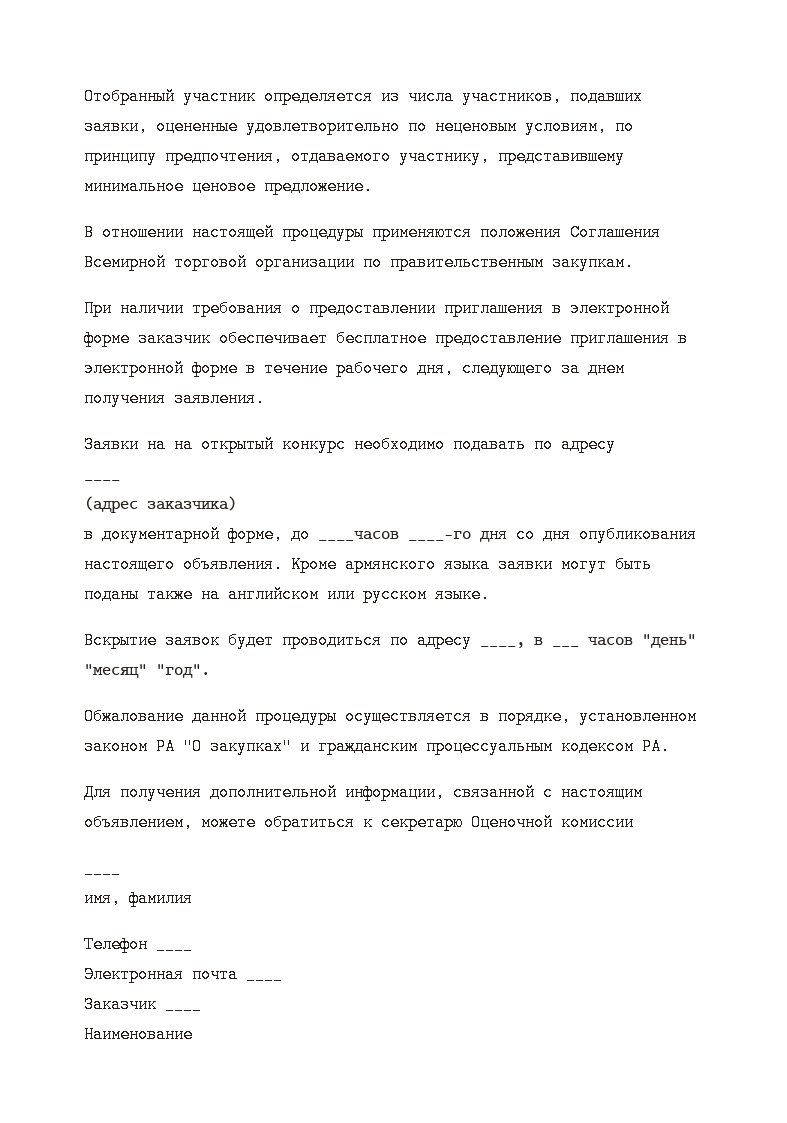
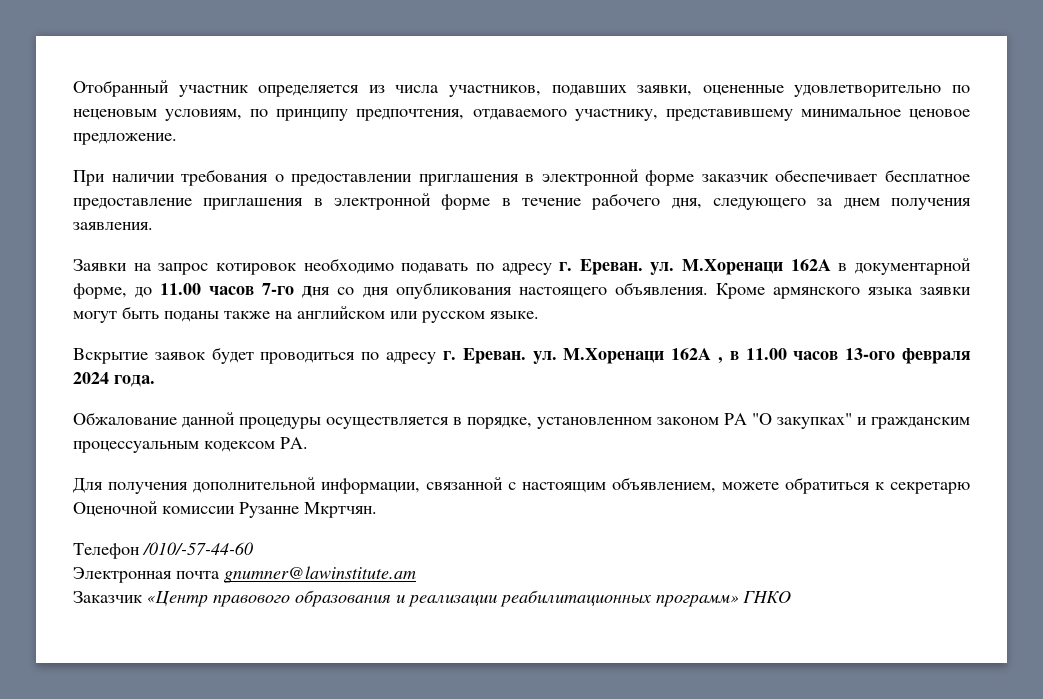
[84,225,660,241] [84,254,634,271] // В отношении настоящей процедуры применяются положения Соглашения Всемирной торговой организации по правительственным закупкам. -> (177, 139) none
[174,437,345,453] на открытый конкурс -> [158,263,296,275] запрос котировок
[84,479,120,481] [84,496,237,513] // ____ // (адрес заказчика) // -> [559,259,831,275] г. Ереван. ул. М.Хоренаци 162А
[318,531,471,541] ____часов ____-го -> [160,283,295,295] 11.00 часов 7-го
[480,637,543,648] [552,634,696,648] [84,664,210,678] ____, в ___ часов "день" "месяц" "год". -> [442,348,971,364] [73,372,155,387] г. Ереван. ул. М.Хоренаци 162А , в 11.00 часов 13-ого февраля 2024 года.
[84,860,121,877] [84,890,192,907] // ____ // имя, фамилия -> [239,502,377,518] Рузанне Мкртчян.
[156,936,193,953] ____ -> [142,542,253,555] /010/-57-44-60
[246,966,283,983] ____ -> [224,566,416,583] gnumner@lawinstitute.am
[165,996,202,1013] [84,1027,192,1043] ____ // Наименование -> [147,590,791,607] «Центр правового образования и реализации реабилитационных программ» ГНКО

